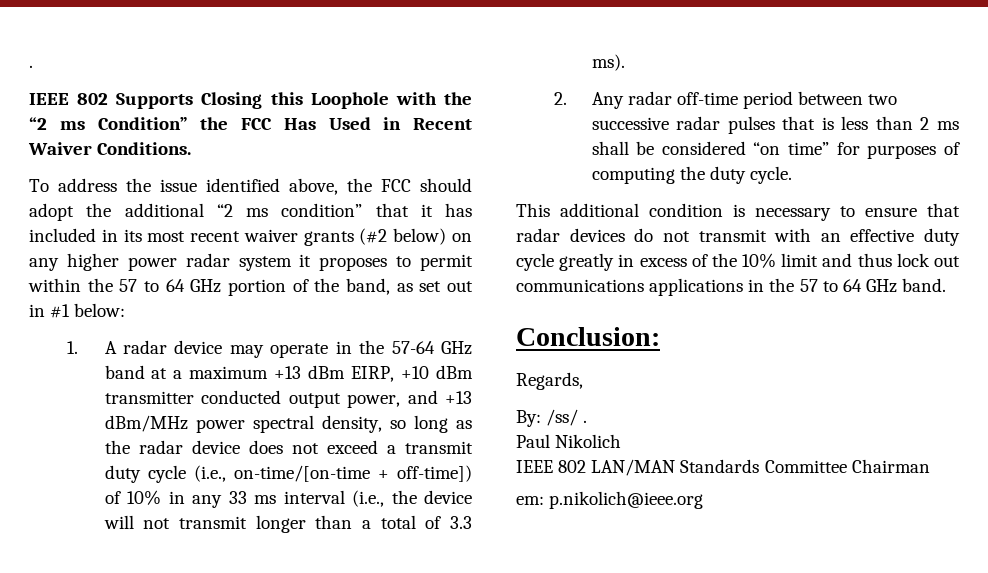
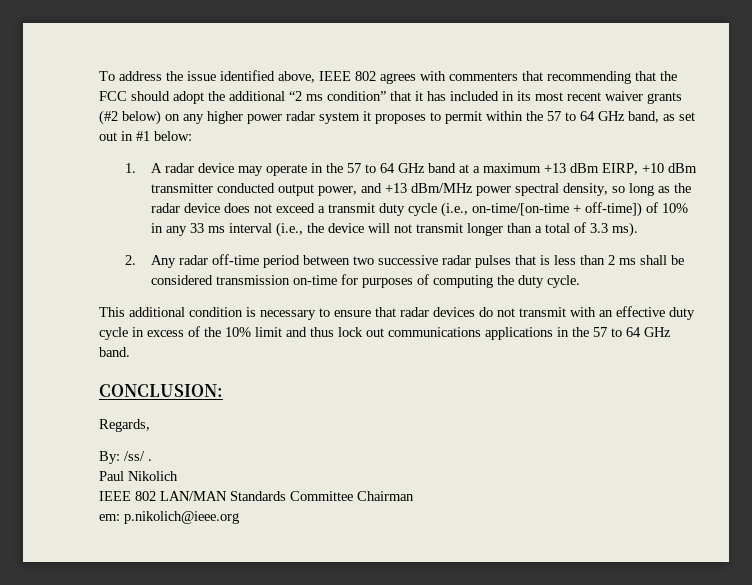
[29,65,33,68] [29,92,473,109] [29,117,472,130] [28,142,192,155] . // IEEE 802 Supports Closing this Loophole with the “2 ms Condition” the FCC Has Used in Recent Waiver Conditions. // -> (99, 76) none
(338, 186) none -> [319,71,656,84] IEEE 802 agrees with commenters that recommending that
[227,278,340,296] portion of the -> (625, 116) none
[391,341,435,354] 57-64 -> [347,163,396,173] 57 to 64
[753,142,830,155] “on time” -> [216,275,338,285] transmission on-time
[559,253,615,271] greatly -> (128, 333) none
[516,327,660,346] Conclusion: -> [99,384,223,397] CONCLUSION:

